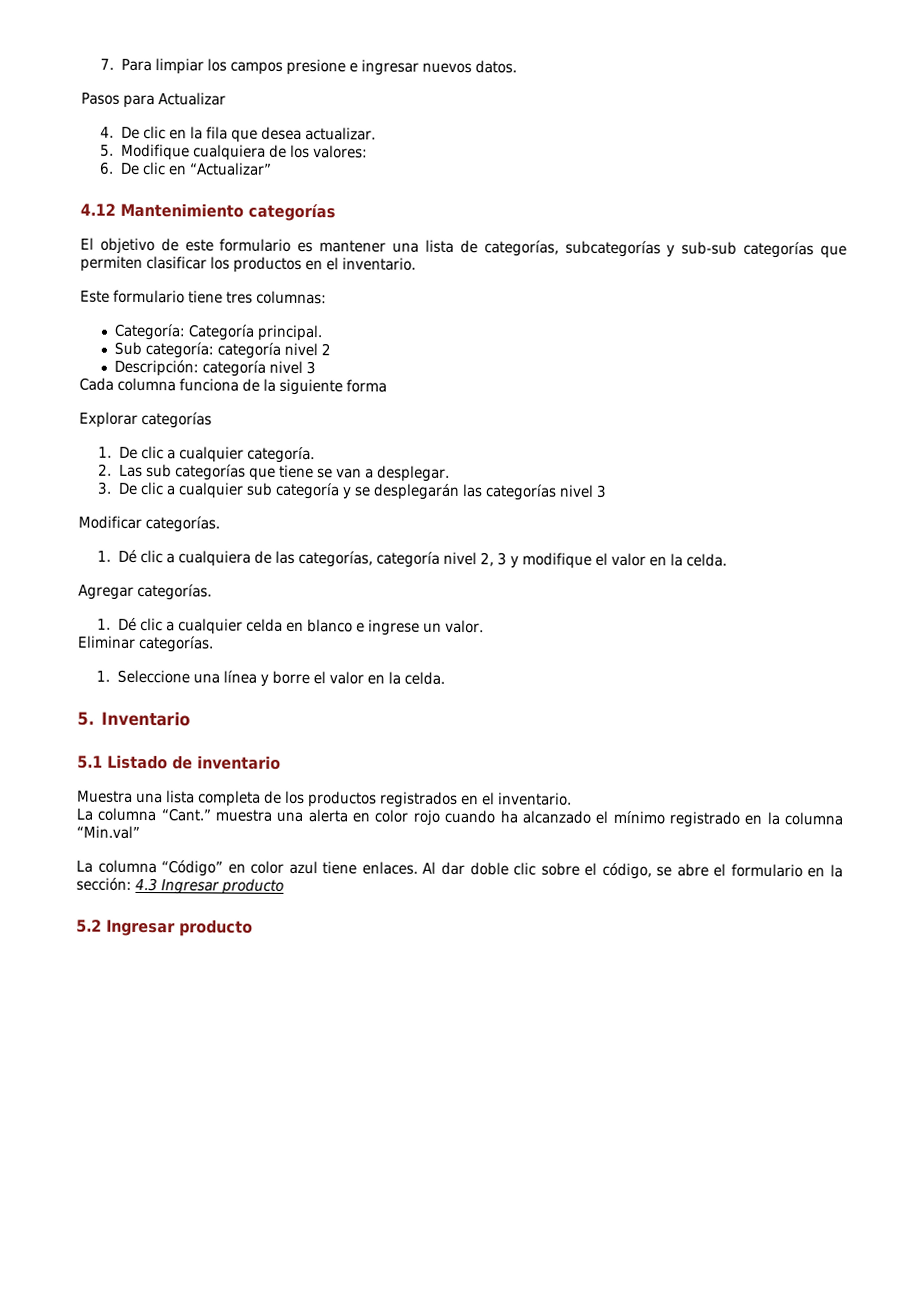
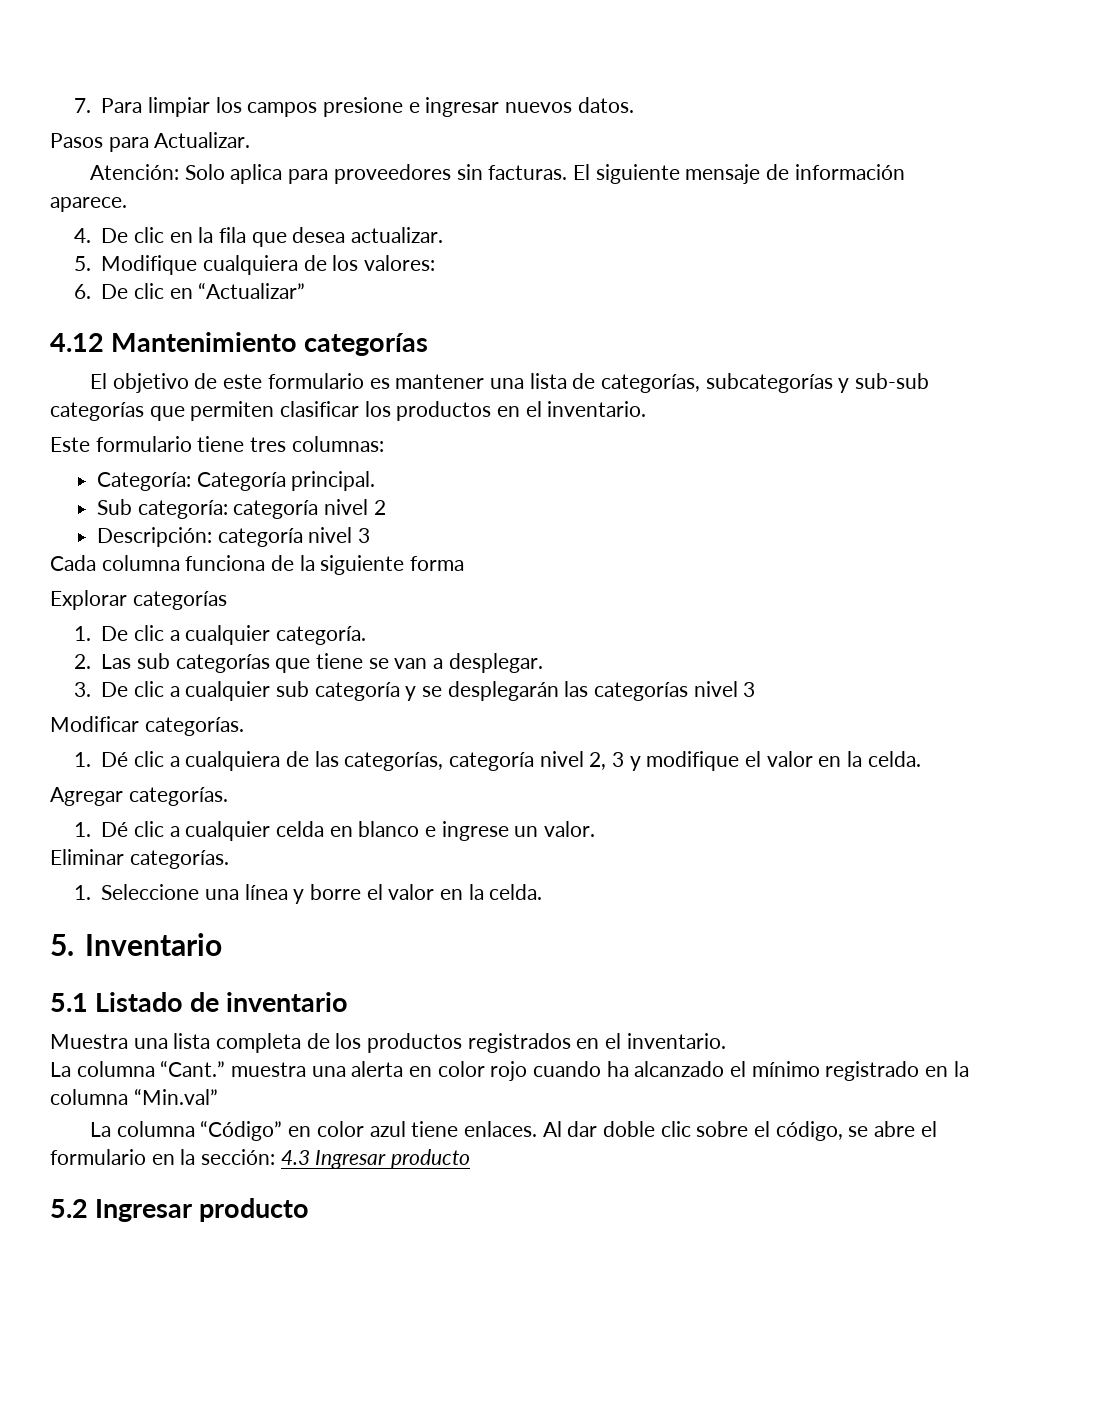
[158,92,226,106] Actualizar -> [154,132,251,148] [90,164,905,184] [50,197,127,212] Actualizar. // Atención: Solo aplica para proveedores sin facturas. El siguiente mensaje de información aparece.

